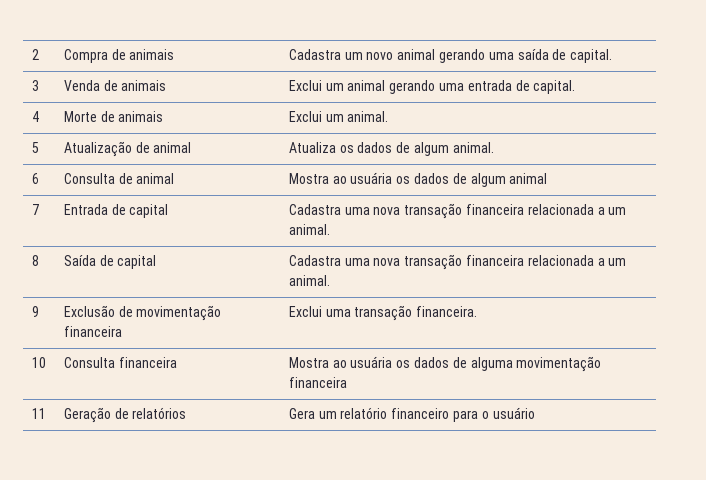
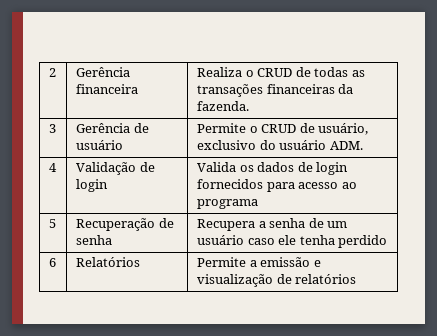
[63,49,175,63] [288,49,613,63] [31,80,39,91] [63,80,167,91] [288,80,576,94] [31,111,39,122] [63,111,164,122] [288,111,389,122] [31,142,39,153] [63,141,192,157] [288,142,494,156] [31,173,39,184] [63,173,175,184] [288,172,548,187] [31,204,39,215] [63,204,169,218] [288,203,627,219] [288,224,330,235] [31,255,39,266] [63,255,157,269] [288,254,627,270] [288,275,330,286] [31,306,39,317] [63,305,222,321] [63,326,122,337] [288,305,478,321] [31,357,46,368] [63,357,177,368] [288,356,602,372] [288,377,347,388] [31,408,46,419] [63,407,187,423] [288,407,535,422] Compra de animais | Cadastra um novo animal gerando uma saída de capital. // 3 | Venda de animais | Exclui um animal gerando uma entrada de capital. // 4 | Morte de animais | Exclui um animal. // 5 | Atualização de animal | Atualiza os dados de algum animal. // 6 | Consulta de animal | Mostra ao usuária os dados de algum animal // 7 | Entrada de capital | Cadastra uma nova transação financeira relacionada a um animal. // 8 | Saída de capital | Cadastra uma nova transação financeira relacionada a um animal. // 9 | Exclusão de movimentação financeira | Exclui uma transação financeira. // 10 | Consulta financeira | Mostra ao usuária os dados de alguma movimentação financeira // 11 | Geração de relatórios | Gera um relatório financeiro para o usuário -> [75,67,130,77] [75,84,138,94] [196,67,365,77] [196,84,354,97] [196,101,249,111] [48,124,56,133] [75,123,149,133] [75,140,123,150] [196,123,369,135] [196,140,363,150] [48,163,57,172] [75,162,155,175] [75,179,108,192] [196,162,349,175] [196,179,357,192] [196,199,258,209] [48,219,56,228] [75,218,174,231] [75,235,112,245] [196,218,348,231] [196,235,388,248] [48,258,56,267] [75,257,140,267] [196,257,321,267] [196,274,357,287] Gerência financeira | Realiza o CRUD de todas as transações financeiras da fazenda. // 3 | Gerência de usuário | Permite o CRUD de usuário, exclusivo do usuário ADM. // 4 | Validação de login | Valida os dados de login fornecidos para acesso ao programa // 5 | Recuperação de senha | Recupera a senha de um usuário caso ele tenha perdido // 6 | Relatórios | Permite a emissão e visualização de relatórios

